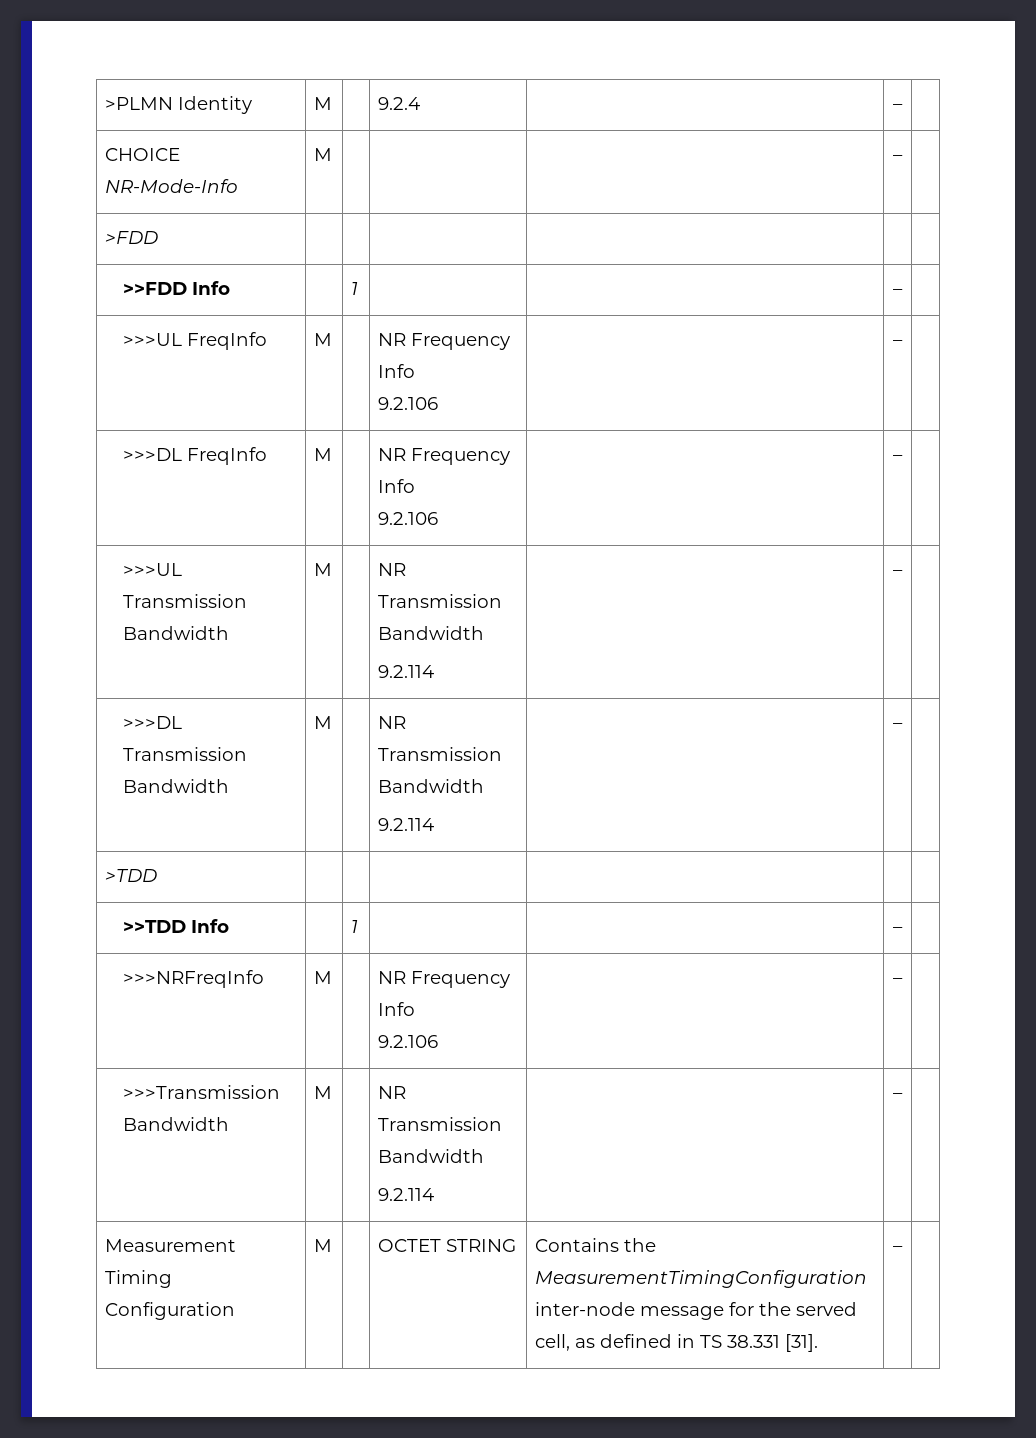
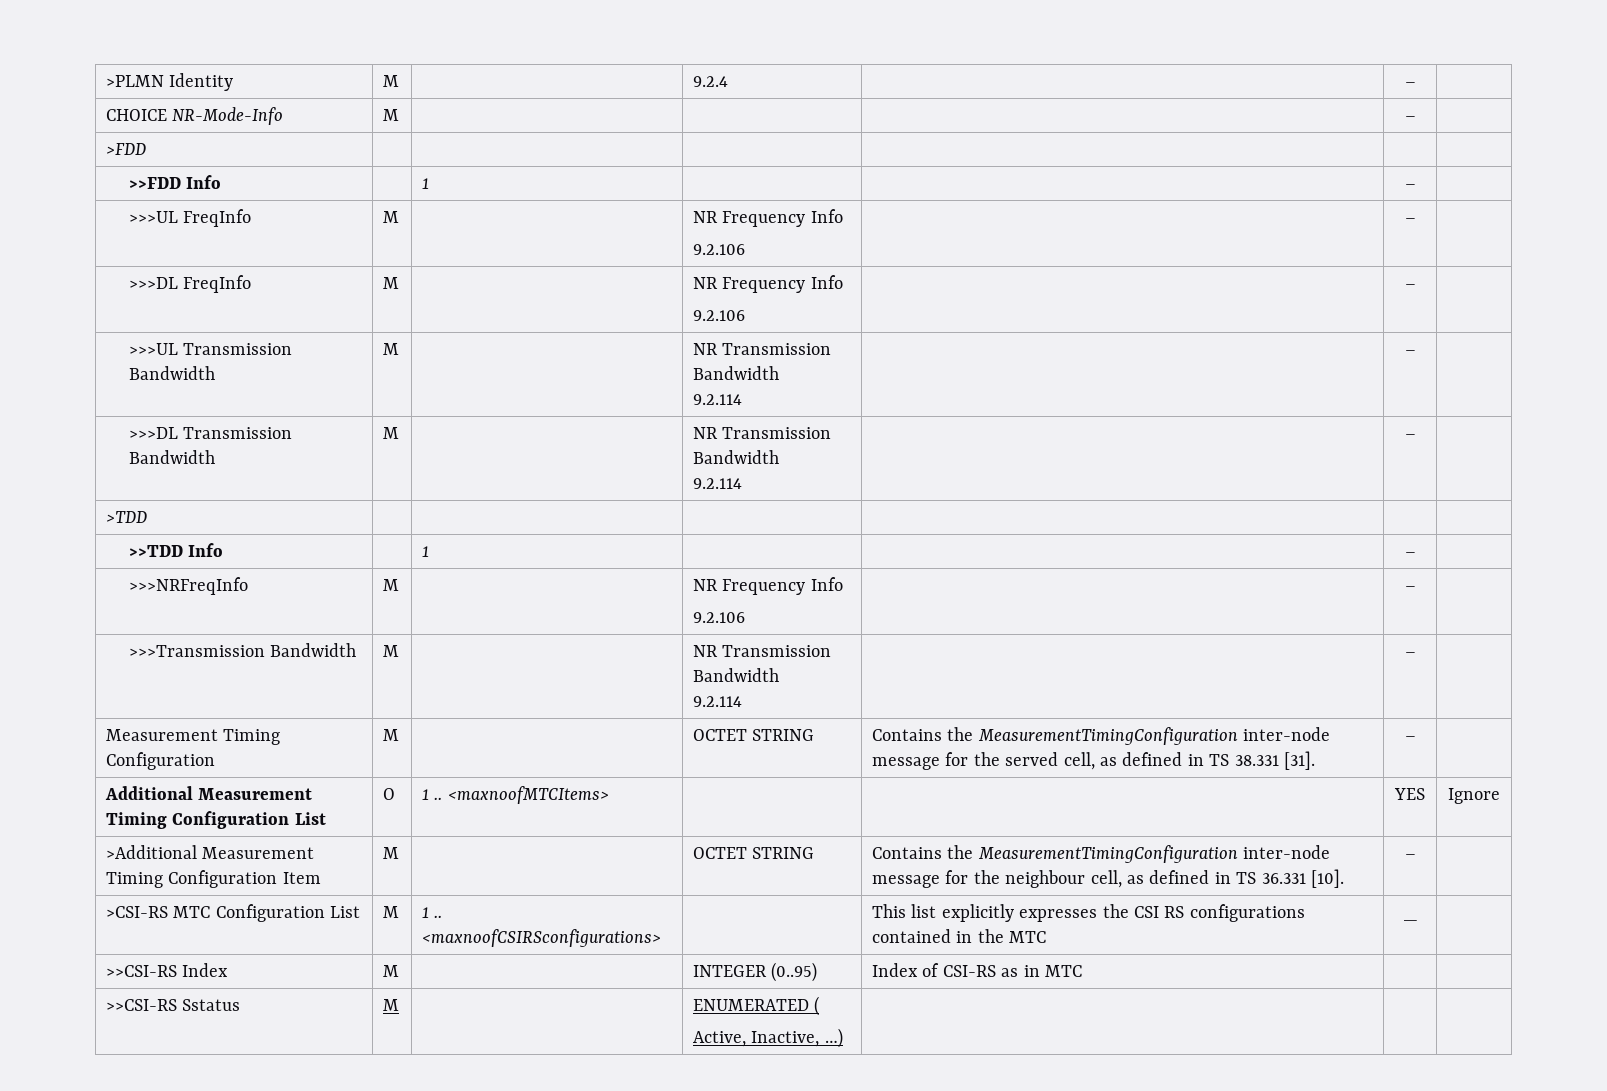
(903, 1249) none -> [104,786,313,800] [105,811,326,829] [382,788,395,800] [421,786,609,804] [1394,788,1425,800] [1448,788,1500,804] [105,845,315,859] [105,870,321,888] [382,847,399,859] [692,847,815,859] [871,845,1331,863] [871,869,1344,888] [1404,854,1416,859] [105,904,361,922] [382,906,399,918] [421,907,443,918] [421,929,661,947] [871,904,1305,922] [871,929,1047,943] [1403,918,1417,921] [105,963,229,977] [382,965,399,977] [692,962,818,982] [871,963,1082,977] [105,999,241,1011] [382,999,399,1011] [692,996,820,1016] [692,1028,843,1048] // Additional Measurement Timing Configuration List | O | 1 .. <maxnoofMTCItems> | | | YES | Ignore // >Additional Measurement Timing Configuration Item | M | | OCTET STRING | Contains the MeasurementTimingConfiguration inter-node message for the neighbour cell, as defined in TS 36.331 [10]. | – | // >CSI-RS MTC Configuration List | M | 1 .. <maxnoofCSIRSconfigurations> | | This list explicitly expresses the CSI RS configurations contained in the MTC | _ | // >>CSI-RS Index | M | | INTEGER (0..95) | Index of CSI-RS as in MTC | | // >>CSI-RS Sstatus | M | | ENUMERATED ( // Active, Inactive, …) | | |

